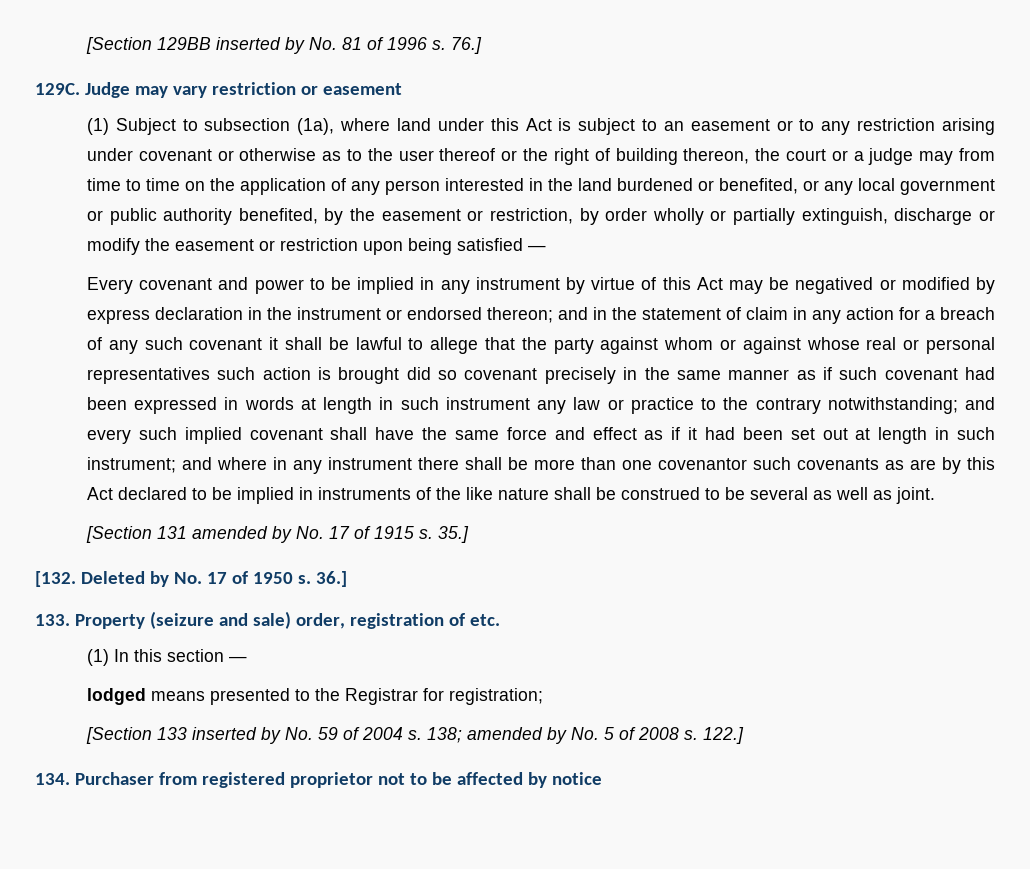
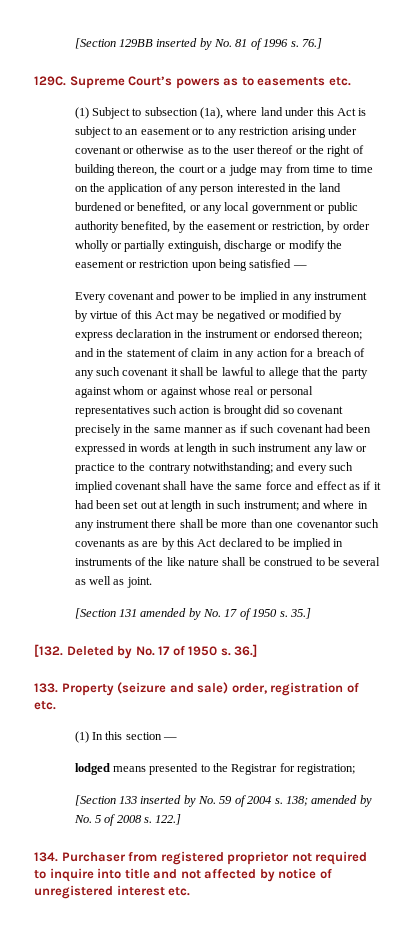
[84,82,402,98] Judge may vary restriction or easement -> [69,76,351,89] Supreme Court’s powers as to easements etc.
[373,526,414,539] 1915 -> [252,609,278,617] 1950
[409,772,602,788] to be affected by notice -> [315,851,368,865] [34,868,332,882] [34,885,191,899] required to inquire into title and not affected by notice of unregistered interest etc.

